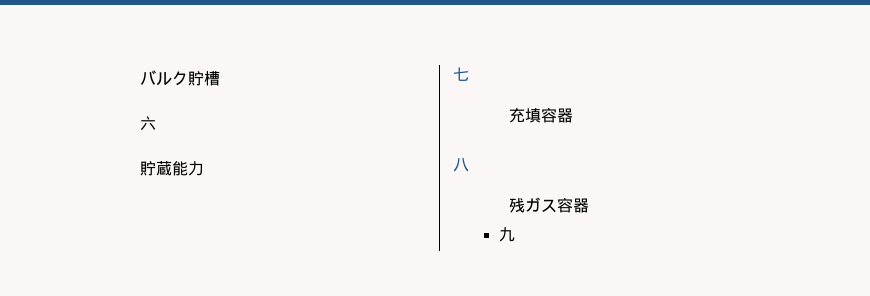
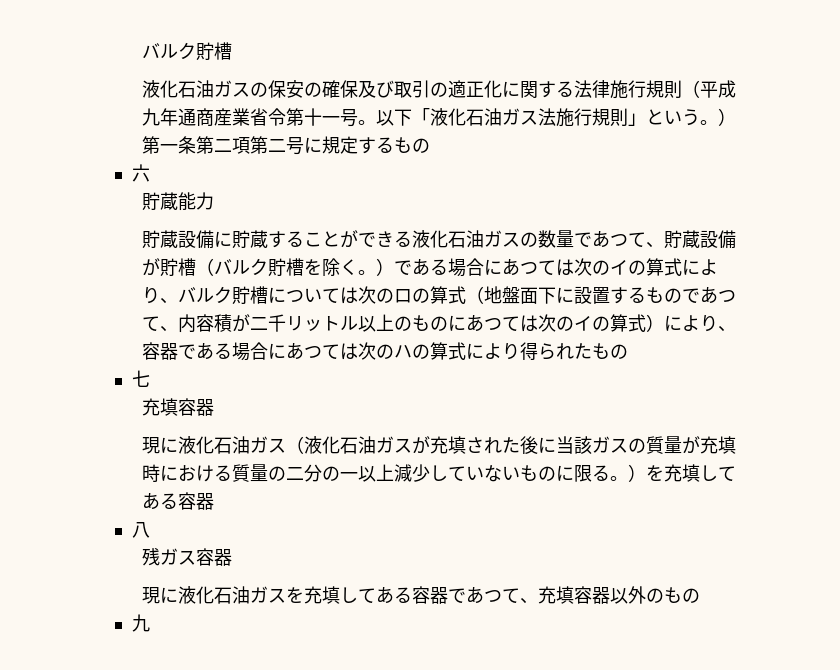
[140,116,157,131] [140,161,205,176] [453,67,469,81] [509,107,574,123] [453,157,469,172] [509,197,590,213] 六 // 貯蔵能力 // 七 // 充填容器 // 八 // 残ガス容器 -> [141,80,736,99] [141,108,736,127] [141,136,430,155] [131,164,150,182] [141,192,214,211] [141,230,736,249] [141,258,718,277] [141,286,736,305] [141,314,736,333] [141,342,628,361] [131,370,150,387] [141,398,214,416] [141,436,736,454] [141,464,736,482] [141,492,214,510] [131,522,150,538] [141,548,232,566] [141,586,700,604] 液化石油ガスの保安の確保及び取引の適正化に関する法律施行規則（平成九年通商産業省令第十一号。以下「液化石油ガス法施行規則」という。）第一条第二項第二号に規定するもの // 六 // 貯蔵能力 // 貯蔵設備に貯蔵することができる液化石油ガスの数量であつて、貯蔵設備が貯槽（バルク貯槽を除く。）である場合にあつては次のイの算式により、バルク貯槽については次のロの算式（地盤面下に設置するものであつて、内容積が二千リットル以上のものにあつては次のイの算式）により、容器である場合にあつては次のハの算式により得られたもの // 七 // 充填容器 // 現に液化石油ガス（液化石油ガスが充填された後に当該ガスの質量が充填時における質量の二分の一以上減少していないものに限る。）を充填してある容器 // 八 // 残ガス容器 // 現に液化石油ガスを充填してある容器であつて、充填容器以外のもの

